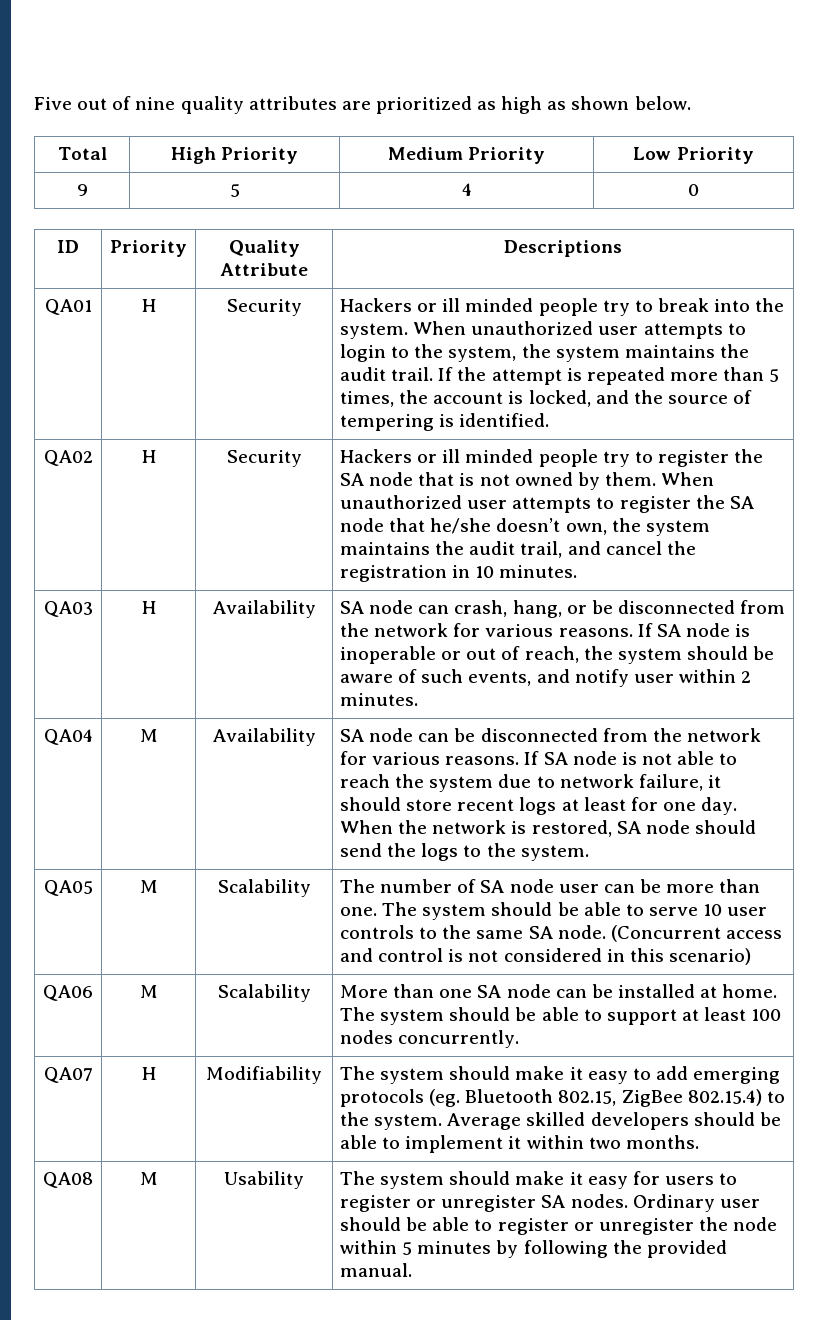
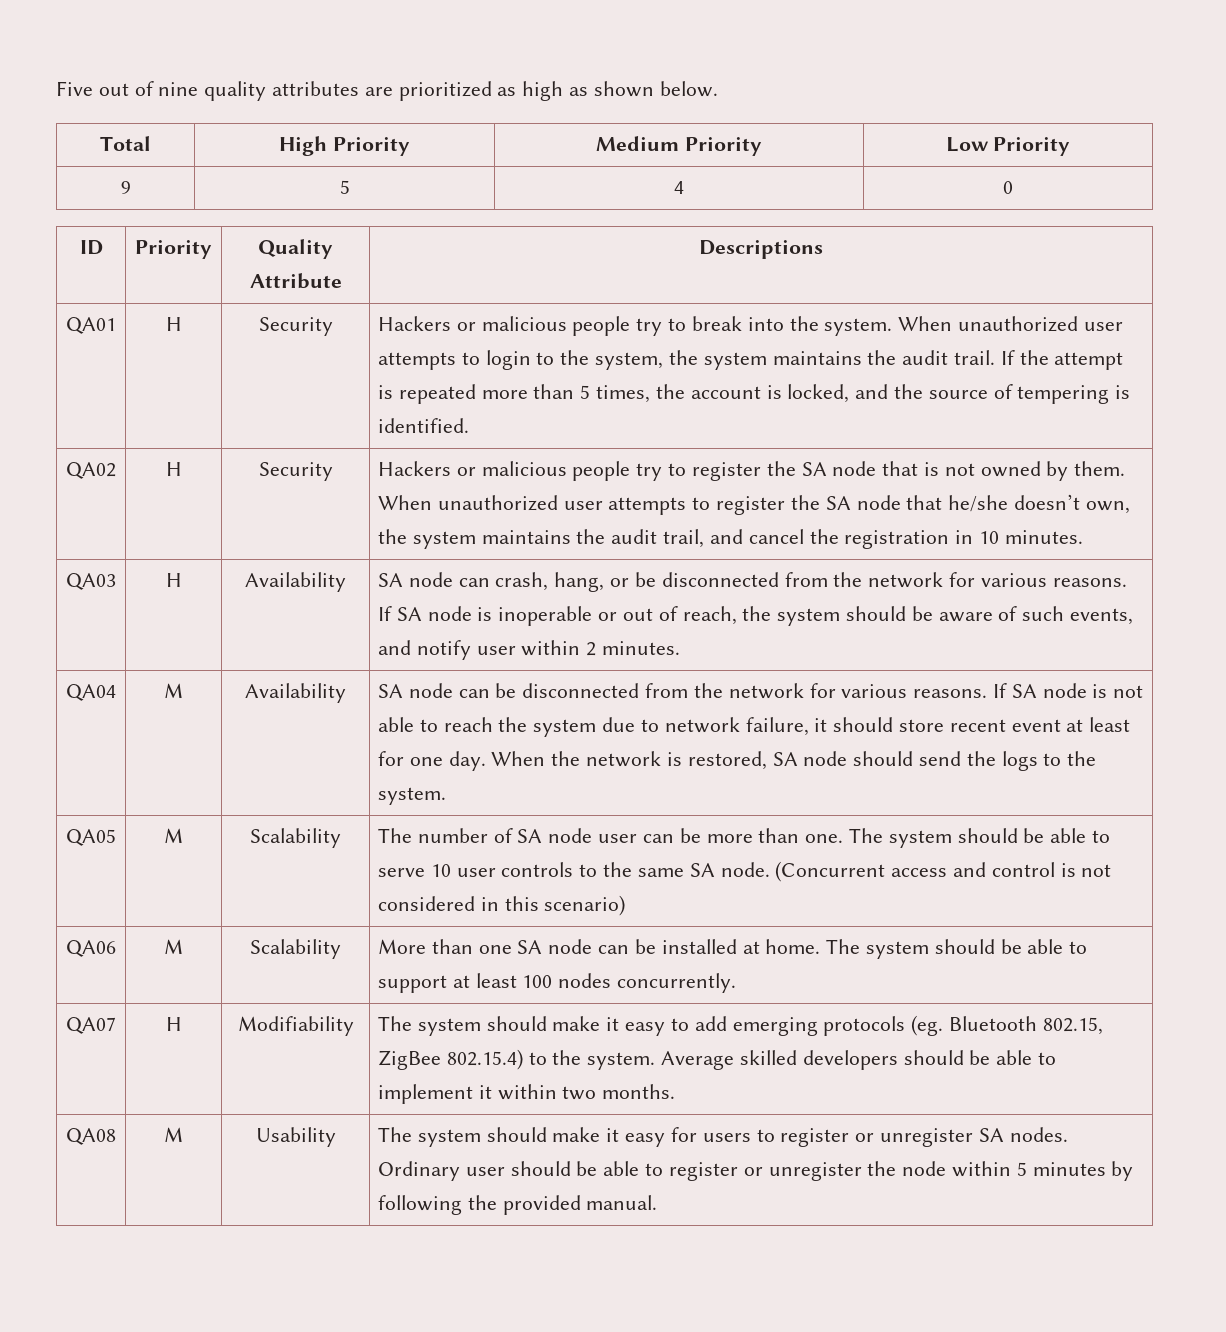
[442,298,534,312] ill minded -> [481,316,567,331] malicious
[442,449,534,463] ill minded -> [481,461,567,476] malicious
[519,797,557,815] logs -> [1011,719,1061,732] event

